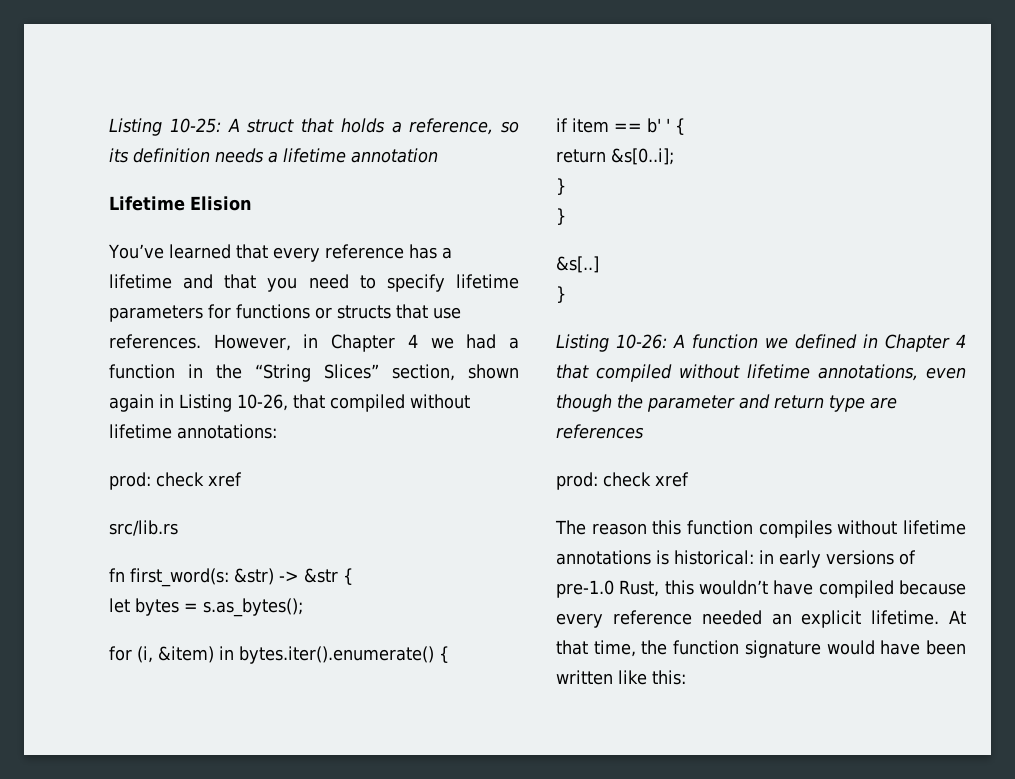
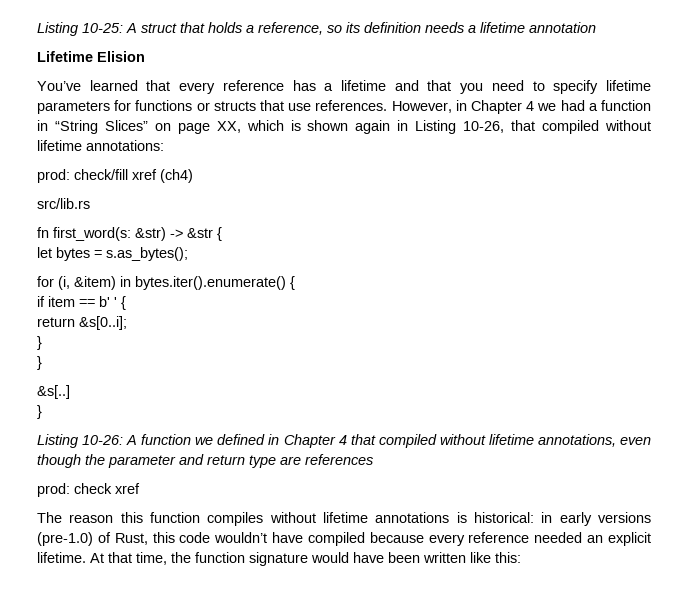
[216,364,242,379] the -> (48, 125) none
[392,364,455,381] section, -> [154,120,301,134] on page XX, which is
[156,472,242,487] check xref -> [74,169,193,183] check/fill xref (ch4)
[899,550,916,565] [556,580,614,598] of pre-1.0 -> [37,532,111,546] (pre-1.0) of
(694, 587) none -> [179,532,211,543] code

